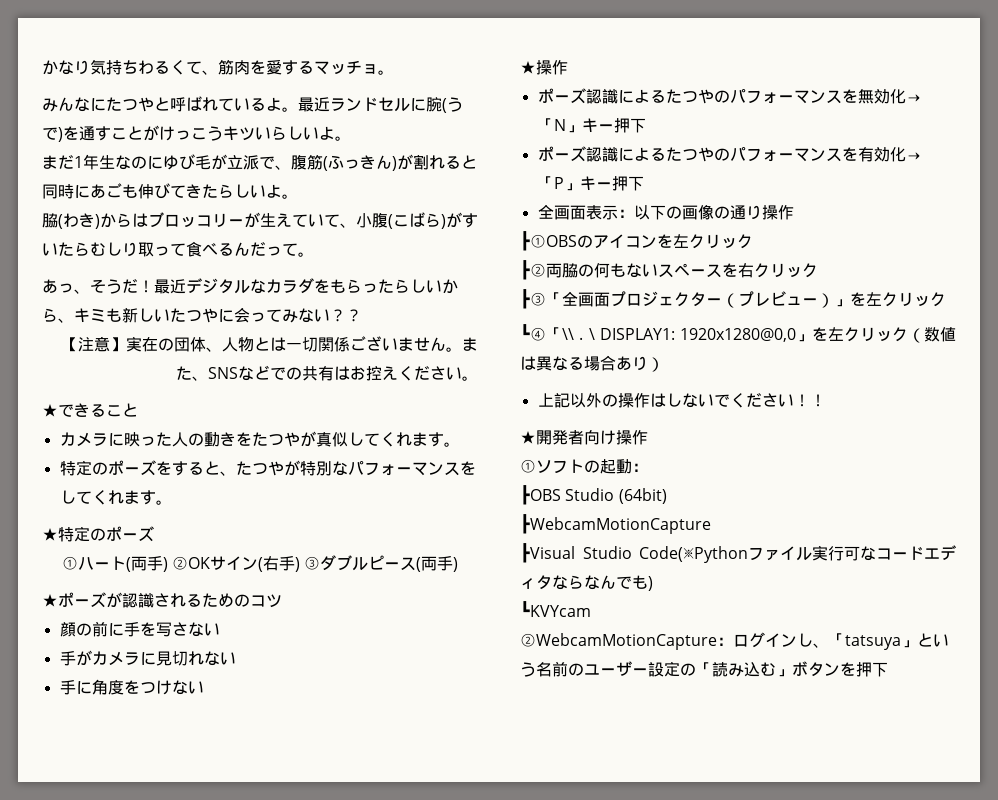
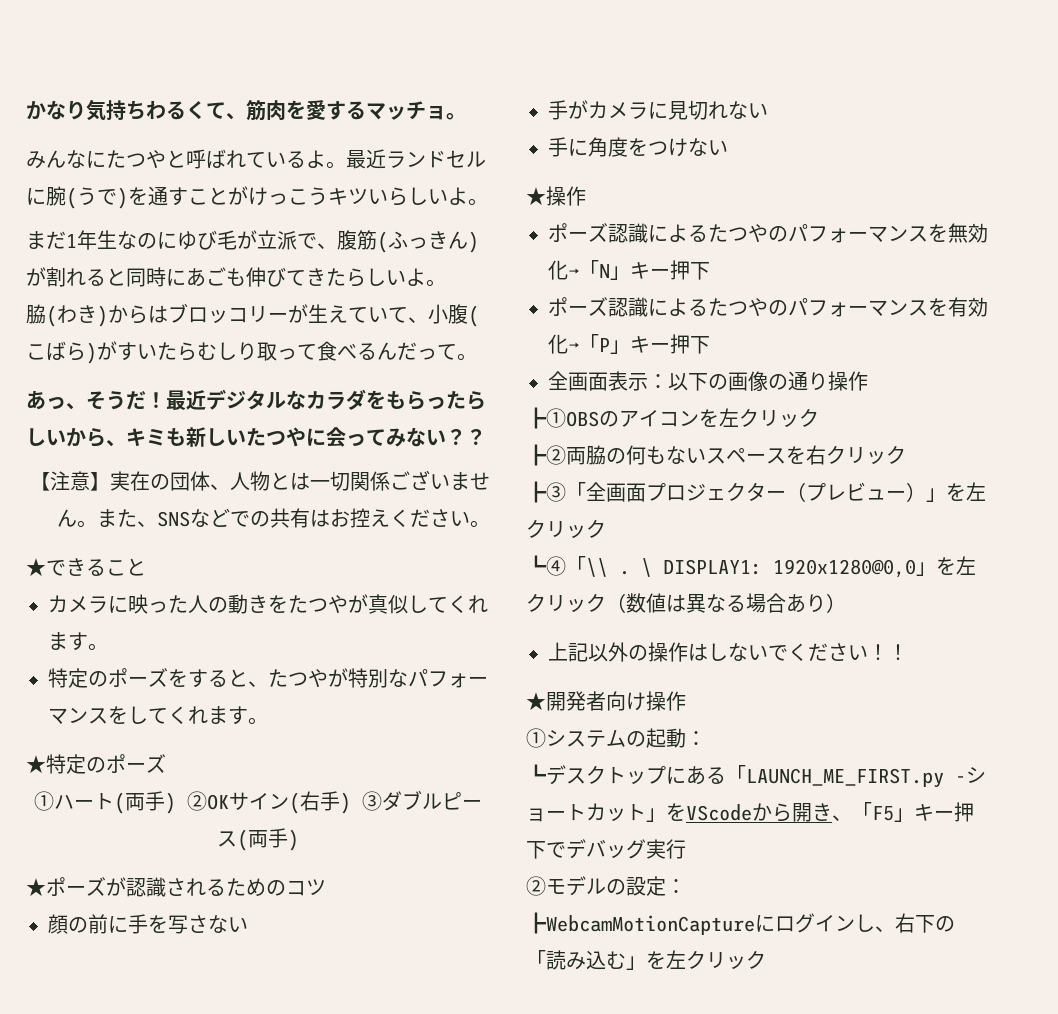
[536,459,584,474] ソフト -> [546,729,626,748] システム
[520,485,667,505] [520,514,711,534] [520,543,956,563] [520,575,653,591] [520,601,591,617] [520,632,949,650] [520,661,680,677] ┣OBS Studio (64bit) // ┣WebcamMotionCapture // ┣Visual Studio Code(※Pythonファイル実行可なコードエディタならなんでも) // ┗KVYcam // ②WebcamMotionCapture：ログインし、「tatsuya」という名前のユーザー設定 -> [526,764,986,788] [526,802,974,822] [526,839,686,859] [526,876,686,896] [526,912,935,935] ┗デスクトップにある「LAUNCH_ME_FIRST.py -ショートカット」をVScodeから開き、「F5」キー押下でデバッグ実行 // ②モデルの設定： // ┣WebcamMotionCaptureにログインし、右下
[792,661,888,677] ボタンを押下 -> [646,950,766,970] を左クリック

